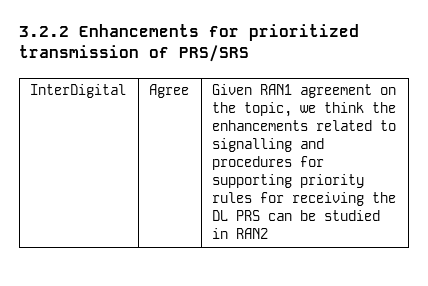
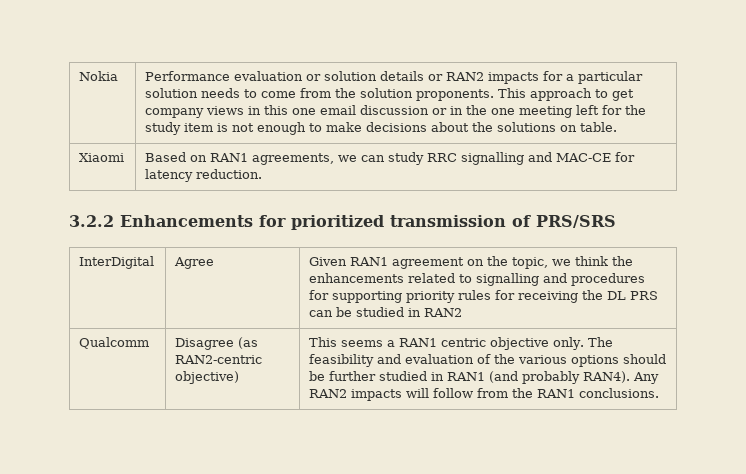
(19, 31) none -> [79,71,119,81] [145,71,644,84] [145,88,635,101] [145,105,647,118] [145,122,618,135] [79,153,125,162] [145,152,636,165] [145,169,263,182] Nokia | Performance evaluation or solution details or RAN2 impacts for a particular solution needs to come from the solution proponents. This approach to get company views in this one email discussion or in the one meeting left for the study item is not enough to make decisions about the solutions on table. // Xiaomi | Based on RAN1 agreements, we can study RRC signalling and MAC-CE for latency reduction. //
(269, 233) none -> [79,337,150,349] [175,337,259,350] [175,355,263,364] [175,371,240,384] [309,337,614,350] [309,354,667,367] [309,371,660,384] [309,388,660,401] // Qualcomm | Disagree (as RAN2-centric objective) | This seems a RAN1 centric objective only. The feasibility and evaluation of the various options should be further studied in RAN1 (and probably RAN4). Any RAN2 impacts will follow from the RAN1 conclusions.

